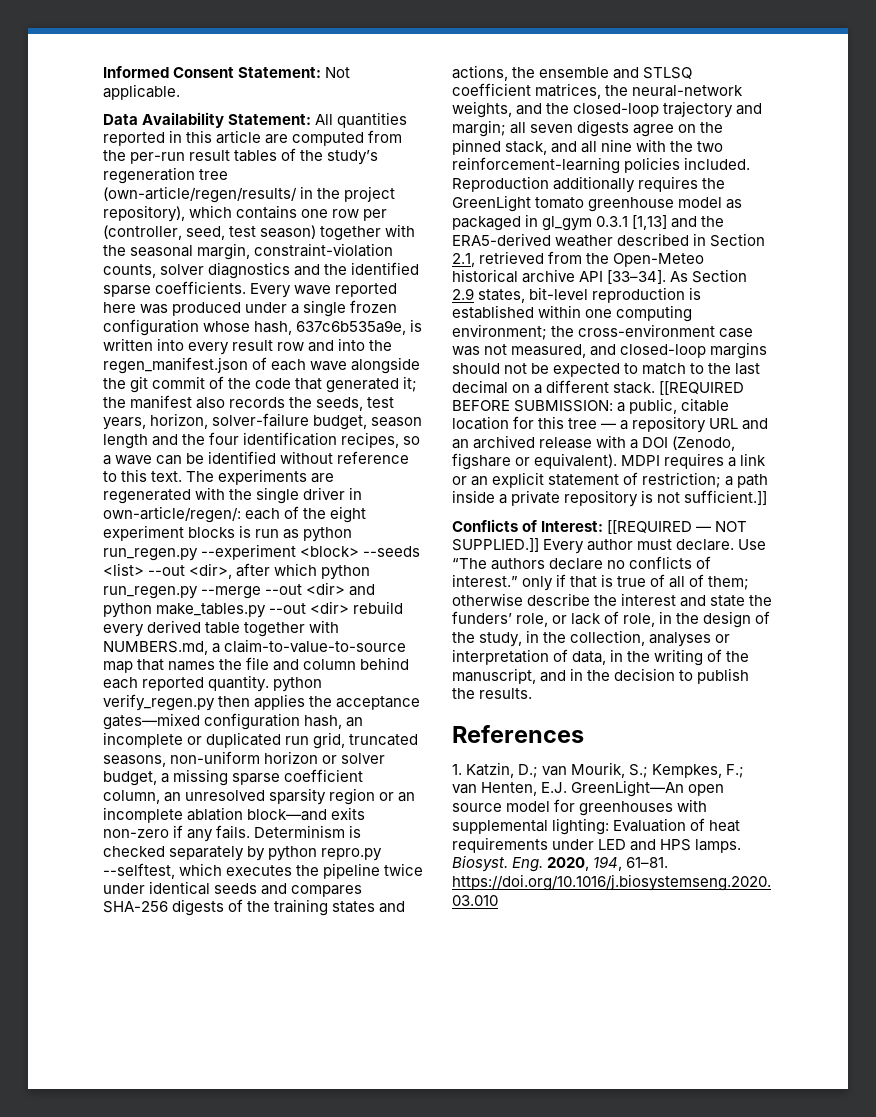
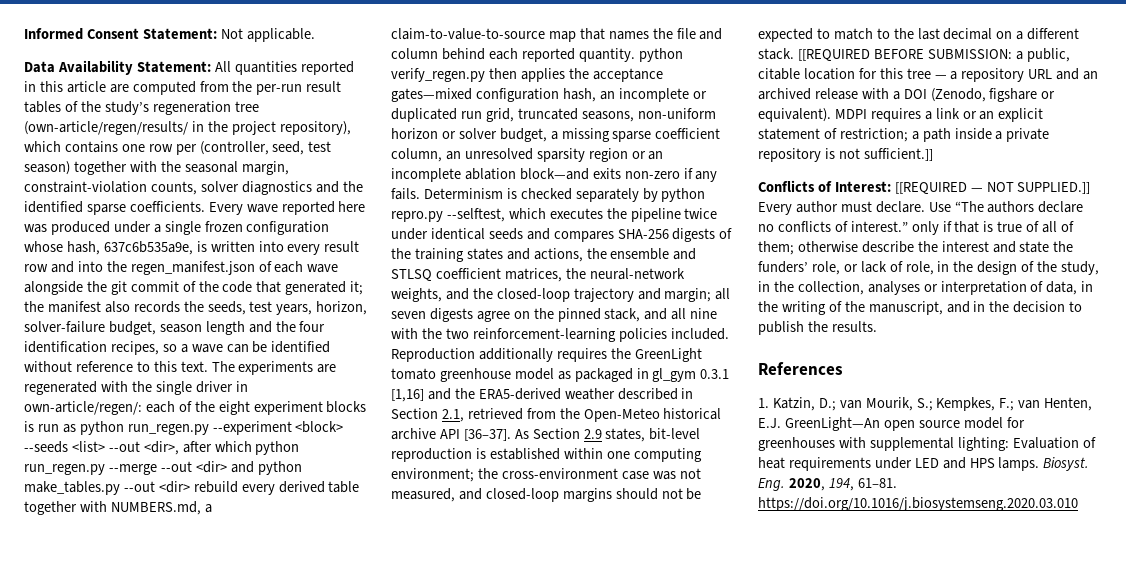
[632,215,668,230] [1,13] -> [391,389,424,402] [1,16]
[607,270,667,284] [33–34]. -> [463,429,511,441] [36–37].

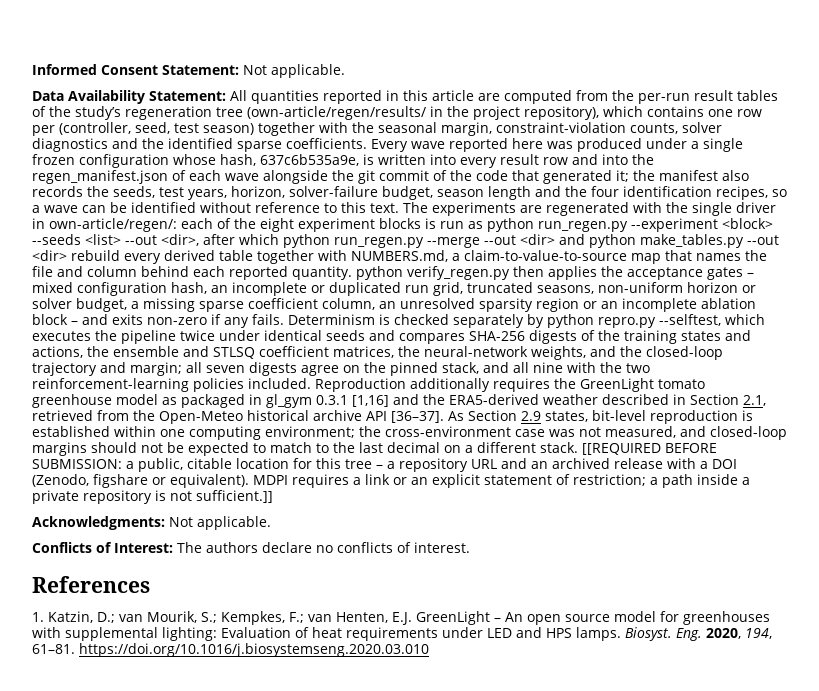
[391,88,472,102] gates—mixed -> [707,267,754,280] [32,282,73,293] gates – mixed
[519,168,589,180] block—and -> [32,314,108,325] block – and
[934,75,947,79] — -> [376,465,383,469] –
(933, 154) none -> [32,516,271,530] // Acknowledgments: Not applicable.
[894,182,1091,195] [758,201,984,215] [[REQUIRED — NOT SUPPLIED.]] Every author must declare. Use “The -> [177,542,202,553] The
[850,221,1075,235] [758,241,1074,255] [758,261,1100,275] [758,281,1094,295] [758,301,1083,315] [758,321,877,335] interest.” only if that is true of all of them; otherwise describe the interest and state the funders’ role, or lack of role, in the design of the study, in the collection, analyses or interpretation of data, in the writing of the manuscript, and in the decision to publish the results. -> [414,542,470,553] interest.
[784,417,880,431] GreenLight—An -> [416,611,523,625] GreenLight – An

